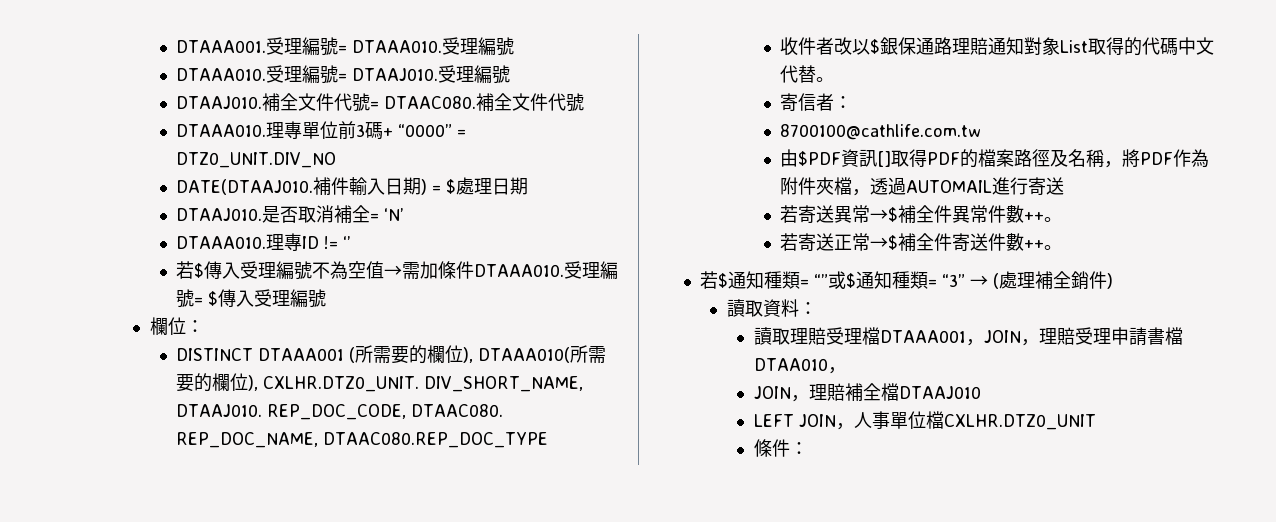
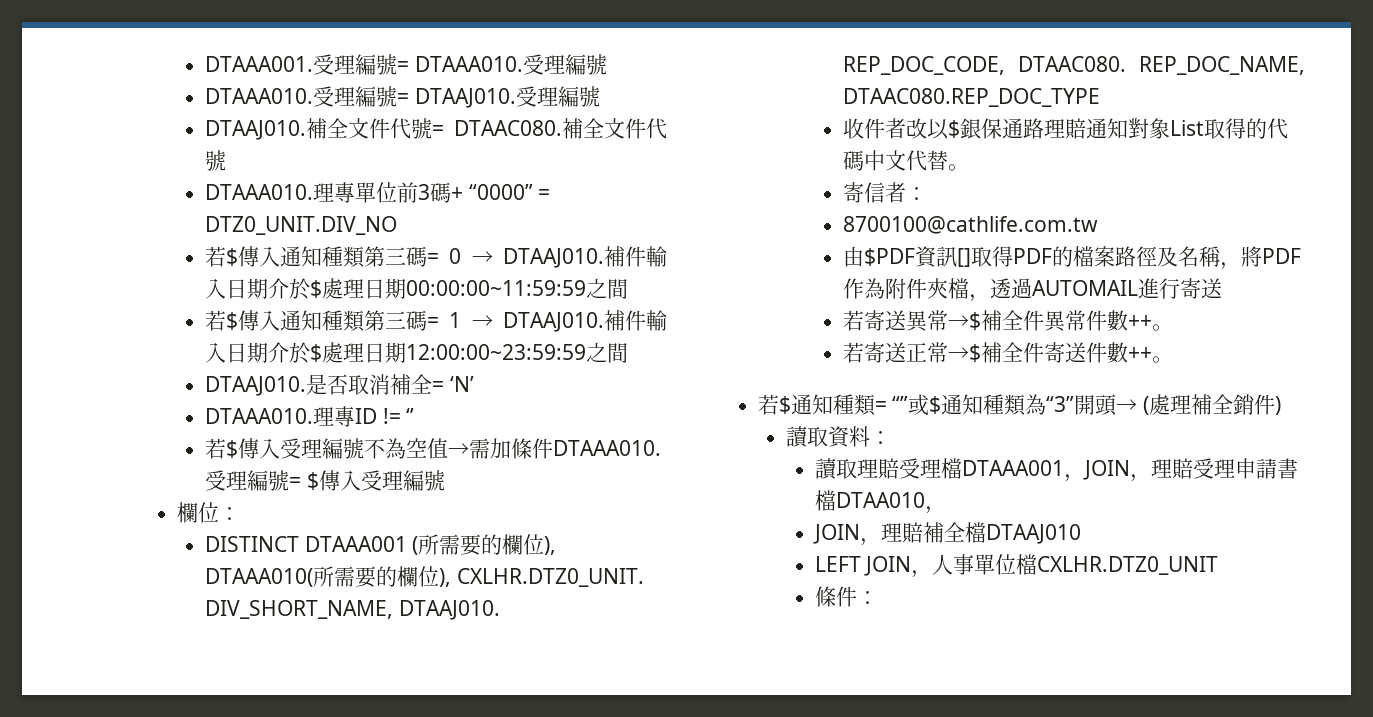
[176,177,529,195] DATE(DTAAJ010.補件輸入日期) = $處理日期 -> [205,246,667,268] [205,278,629,300] [205,310,667,332] [205,342,629,364] 若$傳入通知種類第三碼= 0 → DTAAJ010.補件輸入日期介於$處理日期00:00:00~11:59:59之間 // 若$傳入通知種類第三碼= 1 → DTAAJ010.補件輸入日期介於$處理日期12:00:00~23:59:59之間
[927,274,965,287] = “3” -> [1025,394,1118,416] 為“3”開頭

